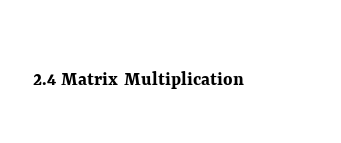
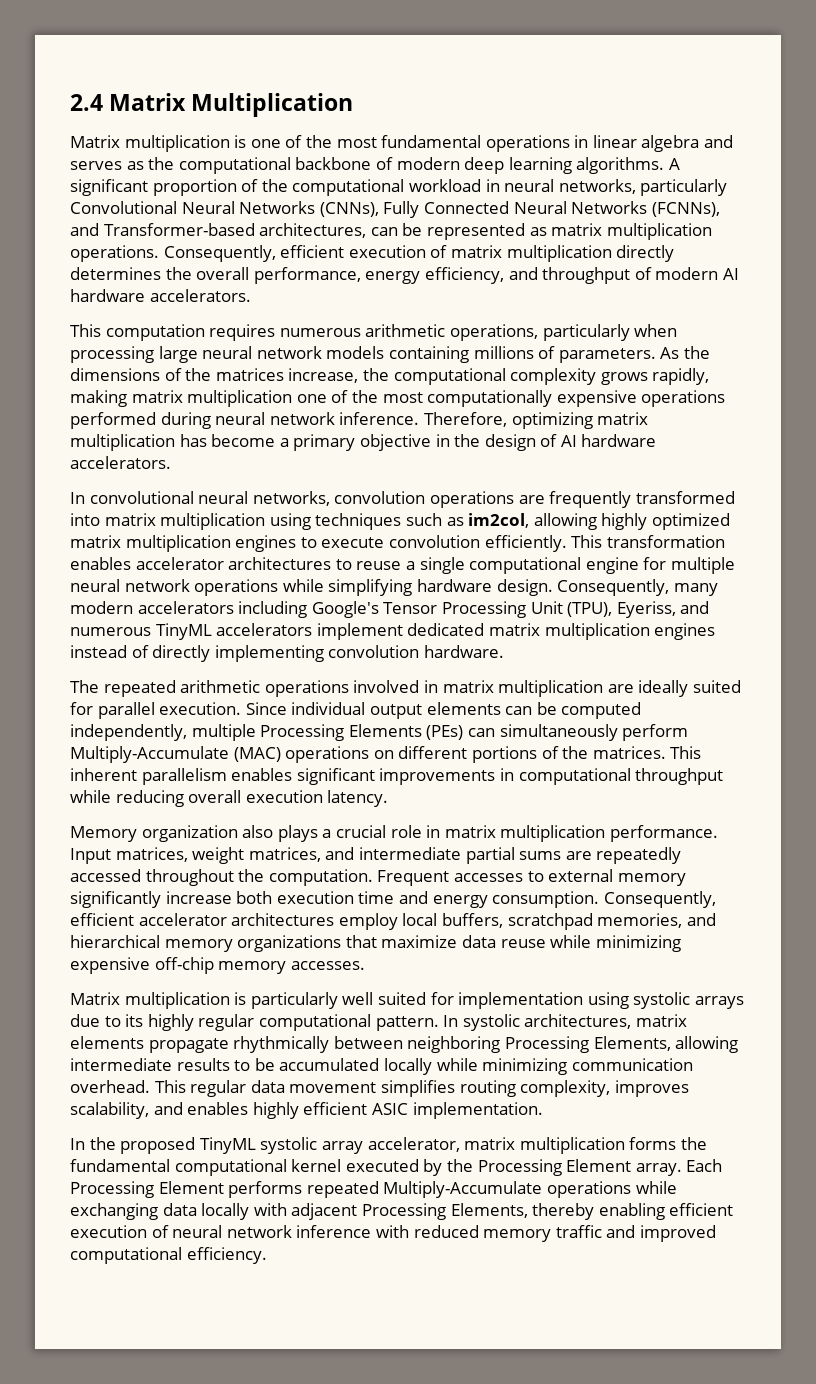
(244, 80) none -> [70,135,734,152] [70,157,680,174] [70,179,728,196] [70,201,720,218] [70,223,712,240] [70,245,675,262] [70,267,739,284] [70,289,251,302] [70,324,678,341] [70,346,710,363] [70,368,710,385] [70,390,726,407] [70,412,649,429] [70,434,657,451] [70,456,171,469] [70,491,735,508] [70,513,730,530] [70,535,725,552] [70,557,735,574] [70,579,718,596] [70,601,710,618] [70,623,716,640] [70,645,504,662] [70,680,741,697] [70,702,642,719] [70,724,689,741] [70,746,702,763] [70,768,724,785] [70,790,389,807] [70,825,718,842] [70,847,682,864] [70,869,686,886] [70,891,716,908] [70,913,716,930] [70,935,681,952] [70,957,365,974] [70,992,744,1009] [70,1014,687,1031] [70,1036,739,1053] [70,1058,693,1075] [70,1080,689,1097] [70,1102,543,1119] [70,1137,707,1154] [70,1159,723,1176] [70,1181,677,1198] [70,1203,734,1220] [70,1225,716,1242] [70,1247,267,1264] // Matrix multiplication is one of the most fundamental operations in linear algebra and serves as the computational backbone of modern deep learning algorithms. A significant proportion of the computational workload in neural networks, particularly Convolutional Neural Networks (CNNs), Fully Connected Neural Networks (FCNNs), and Transformer-based architectures, can be represented as matrix multiplication operations. Consequently, efficient execution of matrix multiplication directly determines the overall performance, energy efficiency, and throughput of modern AI hardware accelerators. // This computation requires numerous arithmetic operations, particularly when processing large neural network models containing millions of parameters. As the dimensions of the matrices increase, the computational complexity grows rapidly, making matrix multiplication one of the most computationally expensive operations performed during neural network inference. Therefore, optimizing matrix multiplication has become a primary objective in the design of AI hardware accelerators. // In convolutional neural networks, convolution operations are frequently transformed into matrix multiplication using techniques such as im2col, allowing highly optimized matrix multiplication engines to execute convolution efficiently. This transformation enables accelerator architectures to reuse a single computational engine for multiple neural network operations while simplifying hardware design. Consequently, many modern accelerators including Google's Tensor Processing Unit (TPU), Eyeriss, and numerous TinyML accelerators implement dedicated matrix multiplication engines instead of directly implementing convolution hardware. // The repeated arithmetic operations involved in matrix multiplication are ideally suited for parallel execution. Since individual output elements can be computed independently, multiple Processing Elements (PEs) can simultaneously perform Multiply-Accumulate (MAC) operations on different portions of the matrices. This inherent parallelism enables significant improvements in computational throughput while reducing overall execution latency. // Memory organization also plays a crucial role in matrix multiplication performance. Input matrices, weight matrices, and intermediate partial sums are repeatedly accessed throughout the computation. Frequent accesses to external memory significantly increase both execution time and energy consumption. Consequently, efficient accelerator architectures employ local buffers, scratchpad memories, and hierarchical memory organizations that maximize data reuse while minimizing expensive off-chip memory accesses. // Matrix multiplication is particularly well suited for implementation using systolic arrays due to its highly regular computational pattern. In systolic architectures, matrix elements propagate rhythmically between neighboring Processing Elements, allowing intermediate results to be accumulated locally while minimizing communication overhead. This regular data movement simplifies routing complexity, improves scalability, and enables highly efficient ASIC implementation. // In the proposed TinyML systolic array accelerator, matrix multiplication forms the fundamental computational kernel executed by the Processing Element array. Each Processing Element performs repeated Multiply-Accumulate operations while exchanging data locally with adjacent Processing Elements, thereby enabling efficient execution of neural network inference with reduced memory traffic and improved computational efficiency.

